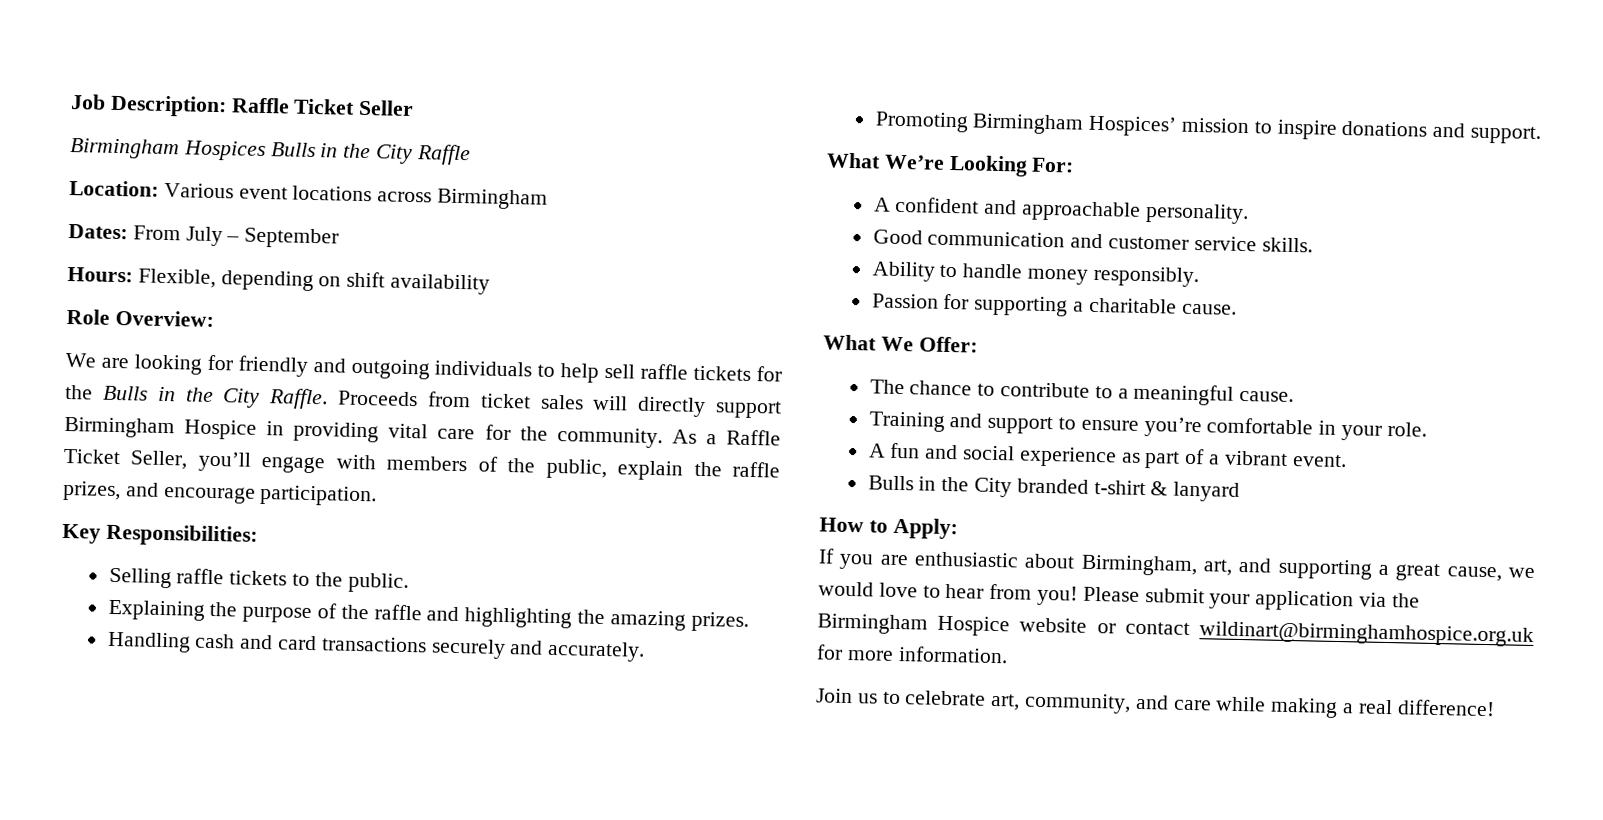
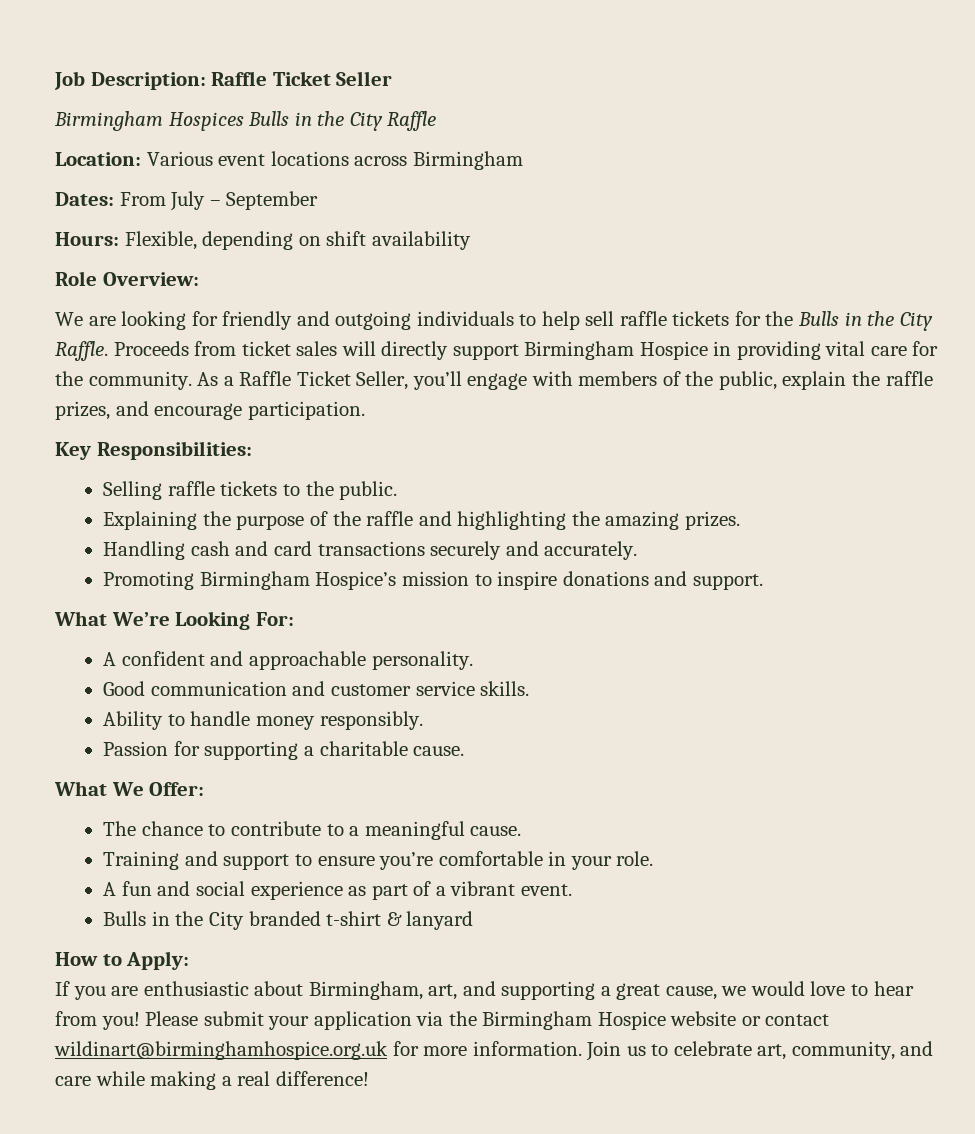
[1088,115,1178,137] Hospices’ -> [315,571,397,590] Hospice’s
(1008, 655) // -> (582, 1048) none

